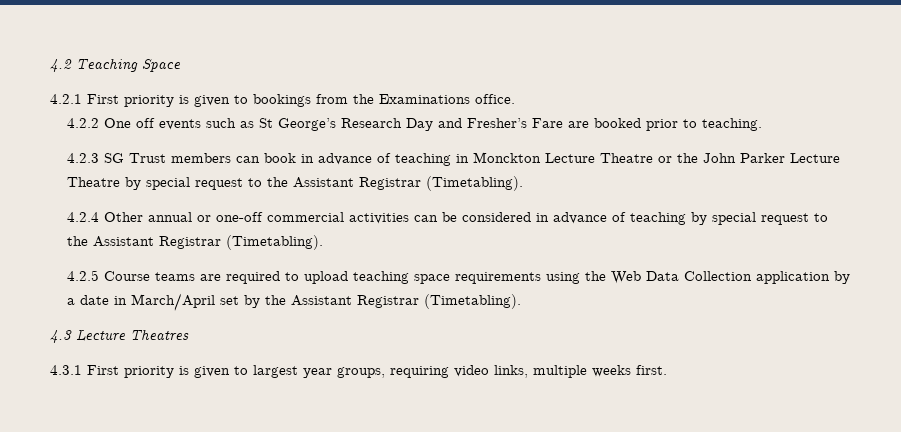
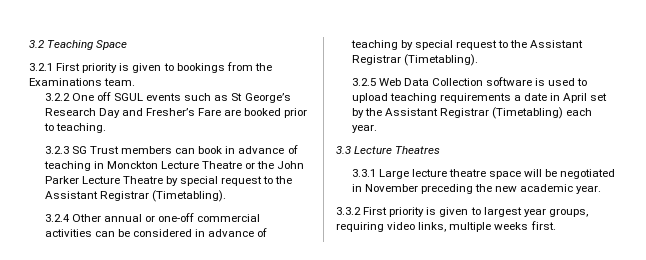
[50,59,72,72] 4.2 -> [29,40,44,48] 3.2
[50,94,82,104] 4.2.1 -> [29,63,53,71] 3.2.1
[475,94,515,104] [67,118,100,128] office. // 4.2.2 -> [104,78,136,86] [44,93,70,101] team. // 3.2.2
(156, 123) none -> [113,93,143,101] SGUL
[67,153,100,163] 4.2.3 -> [44,146,69,154] 3.2.3
[67,212,100,222] 4.2.4 -> [44,214,70,222] 3.2.4
[67,270,851,284] 4.2.5 Course teams are required to upload teaching space requirements using the Web Data Collection application by -> [351,77,588,86] [351,93,511,103] 3.2.5 Web Data Collection software is used to upload teaching requirements
[131,293,216,311] March/April -> [563,93,588,103] April
[424,294,522,309] [50,329,189,343] [50,365,82,375] (Timetabling). // 4.3 Lecture Theatres // 4.3.1 -> [492,107,593,119] [351,124,377,133] [336,146,441,154] [351,169,616,179] [351,184,602,194] [336,207,361,215] (Timetabling) each year. // 3.3 Lecture Theatres // 3.3.1 Large lecture theatre space will be negotiated in November preceding the new academic year. // 3.3.2

